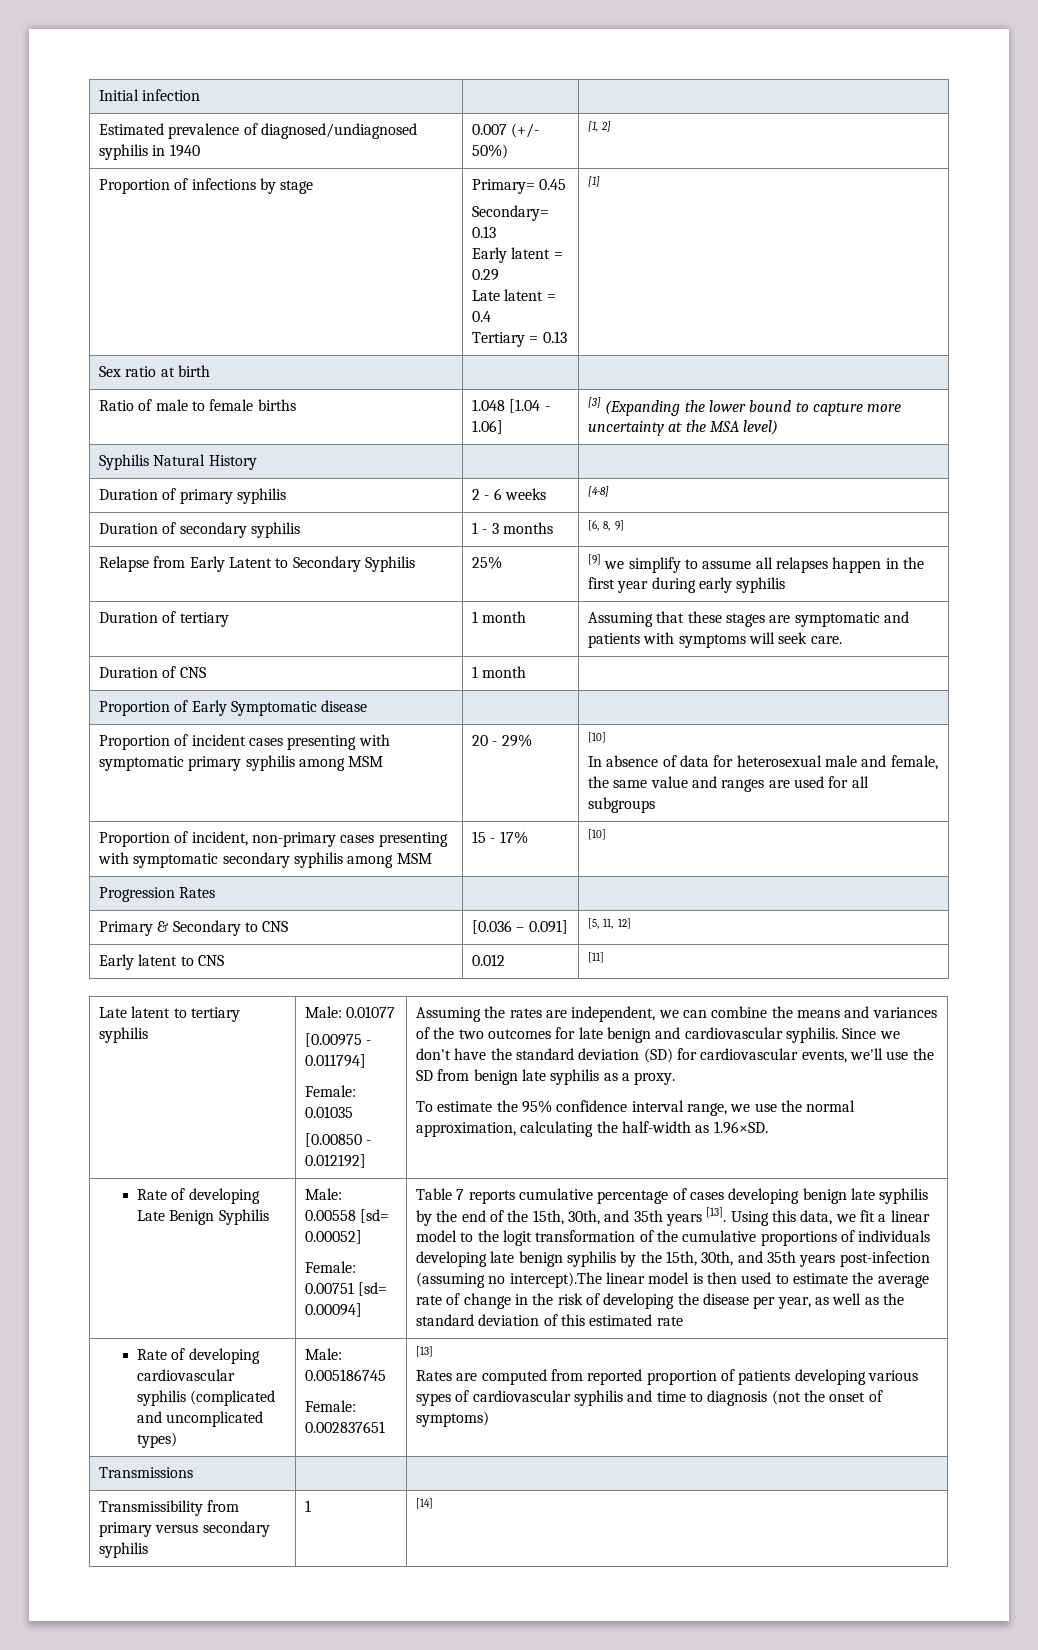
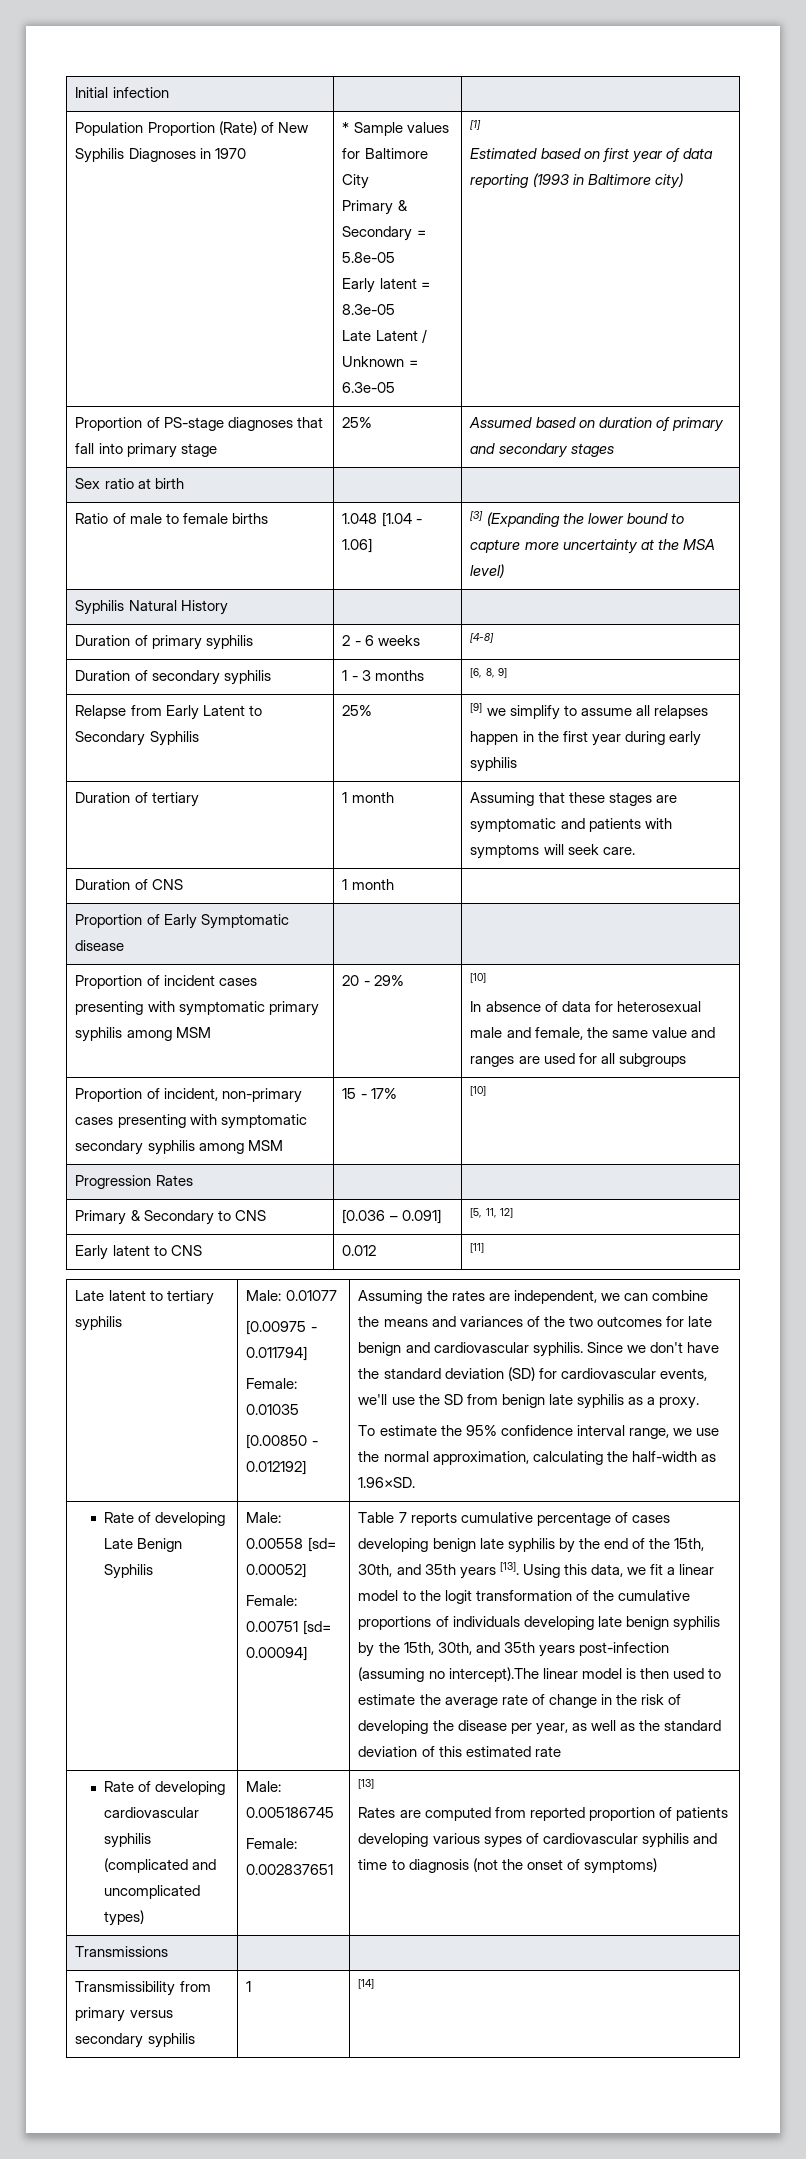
[99,123,418,139] [99,144,200,160] [472,123,540,138] [472,144,509,159] [588,121,612,132] [99,178,314,194] [472,179,567,194] [472,205,550,221] [472,226,497,238] Estimated prevalence of diagnosed/undiagnosed syphilis in 1940 | 0.007 (+/- 50%) | [1, 2] // Proportion of infections by stage | Primary= 0.45 // Secondary= 0.13 -> [75,121,309,136] [75,148,246,163] [342,122,449,136] [342,148,428,159] [342,174,370,189] [342,200,408,215] [342,226,426,241] [342,252,396,263] Population Proportion (Rate) of New Syphilis Diagnoses in 1970 | * Sample values for Baltimore City // Primary & Secondary = 5.8e-05
[472,269,500,281] [472,289,556,301] [472,311,492,322] [472,331,567,347] [588,176,601,187] 0.29 // Late latent = 0.4 // Tertiary = 0.13 | [1] -> [342,304,396,315] [342,329,427,343] [342,356,418,367] [342,382,396,393] [470,120,482,130] [470,148,713,163] [470,173,683,189] [75,417,323,431] [75,443,217,458] [342,417,373,428] [469,417,724,432] [470,443,614,458] 8.3e-05 // Late Latent / Unknown = 6.3e-05 | [1] // Estimated based on first year of data reporting (1993 in Baltimore city) // Proportion of PS-stage diagnoses that fall into primary stage | 25% | Assumed based on duration of primary and secondary stages

